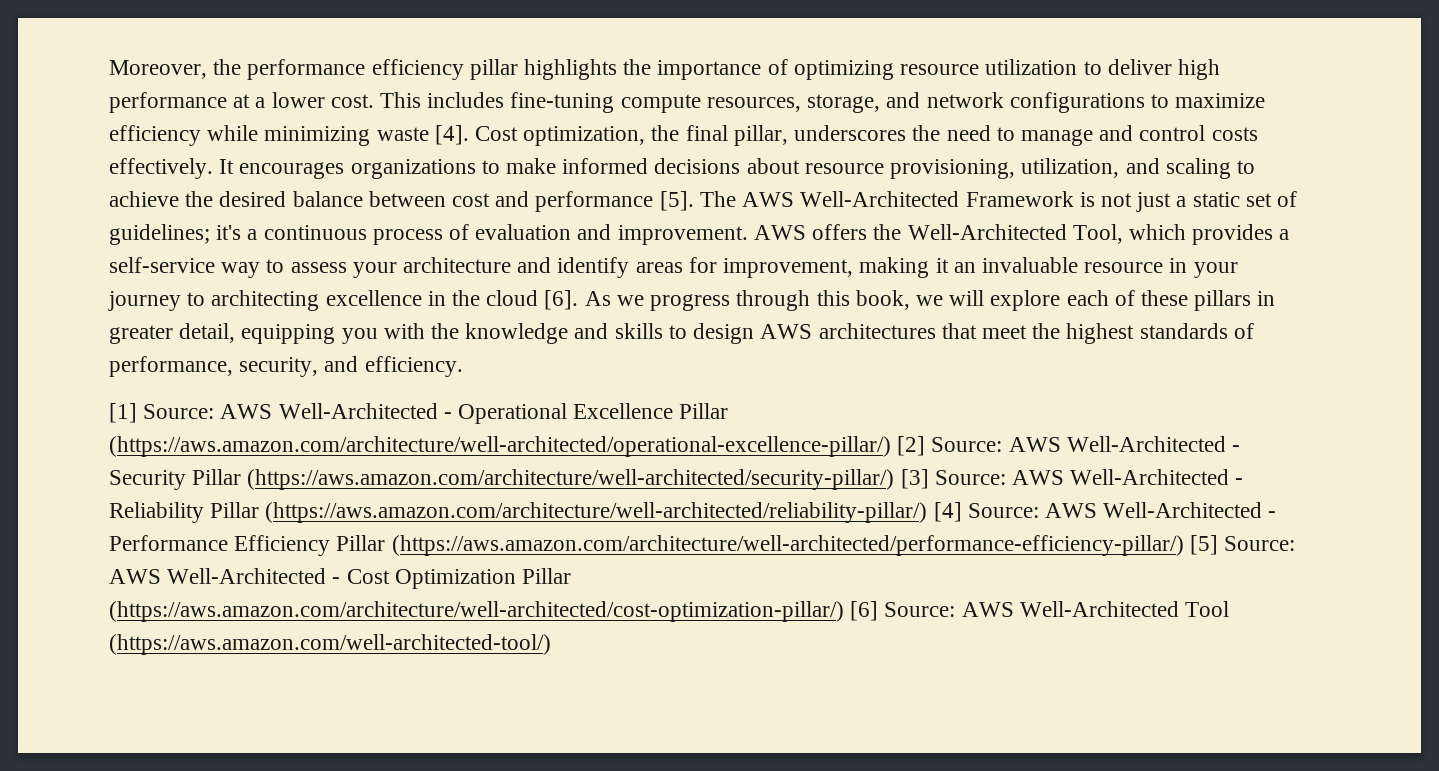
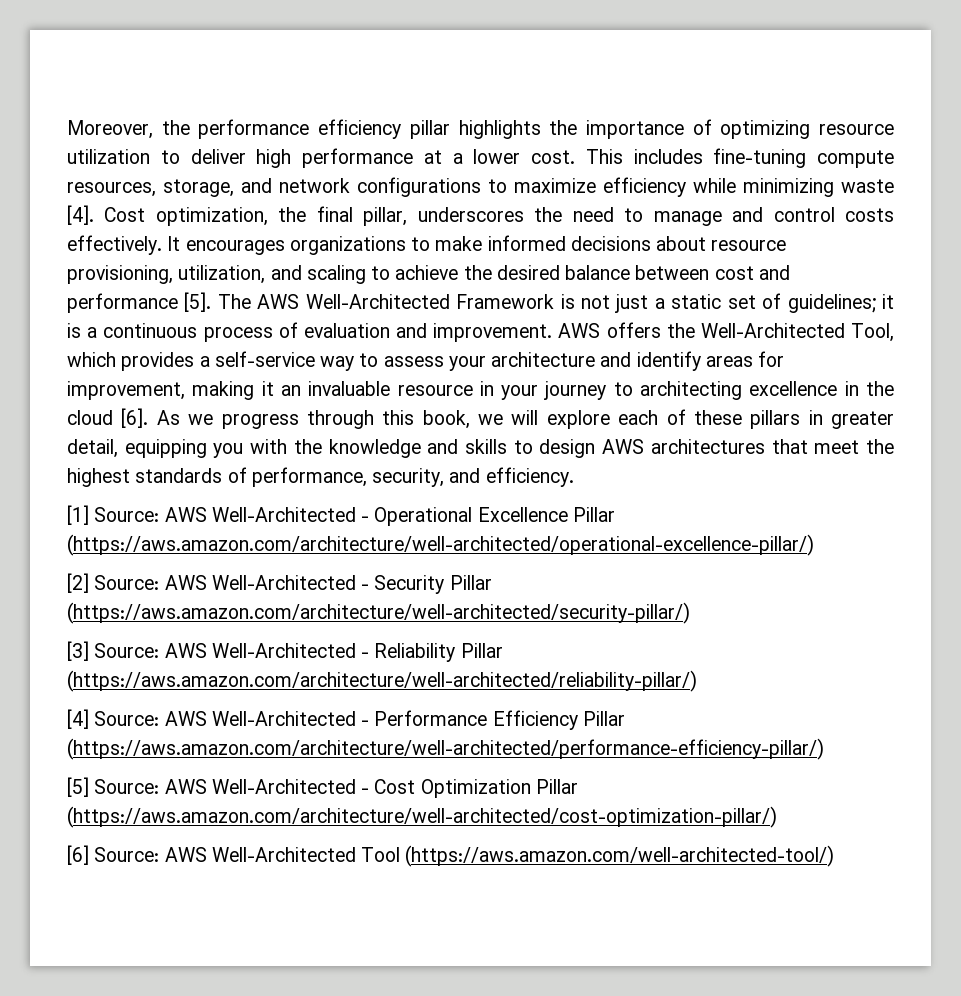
[216,225,242,240] it's -> [882,294,895,309] [67,323,81,338] it is
(891, 446) none -> (814, 545) //
(895, 479) none -> (690, 613) //
(928, 512) none -> (697, 681) //
(1184, 545) none -> (824, 749) //
(844, 611) none -> (777, 817) //

